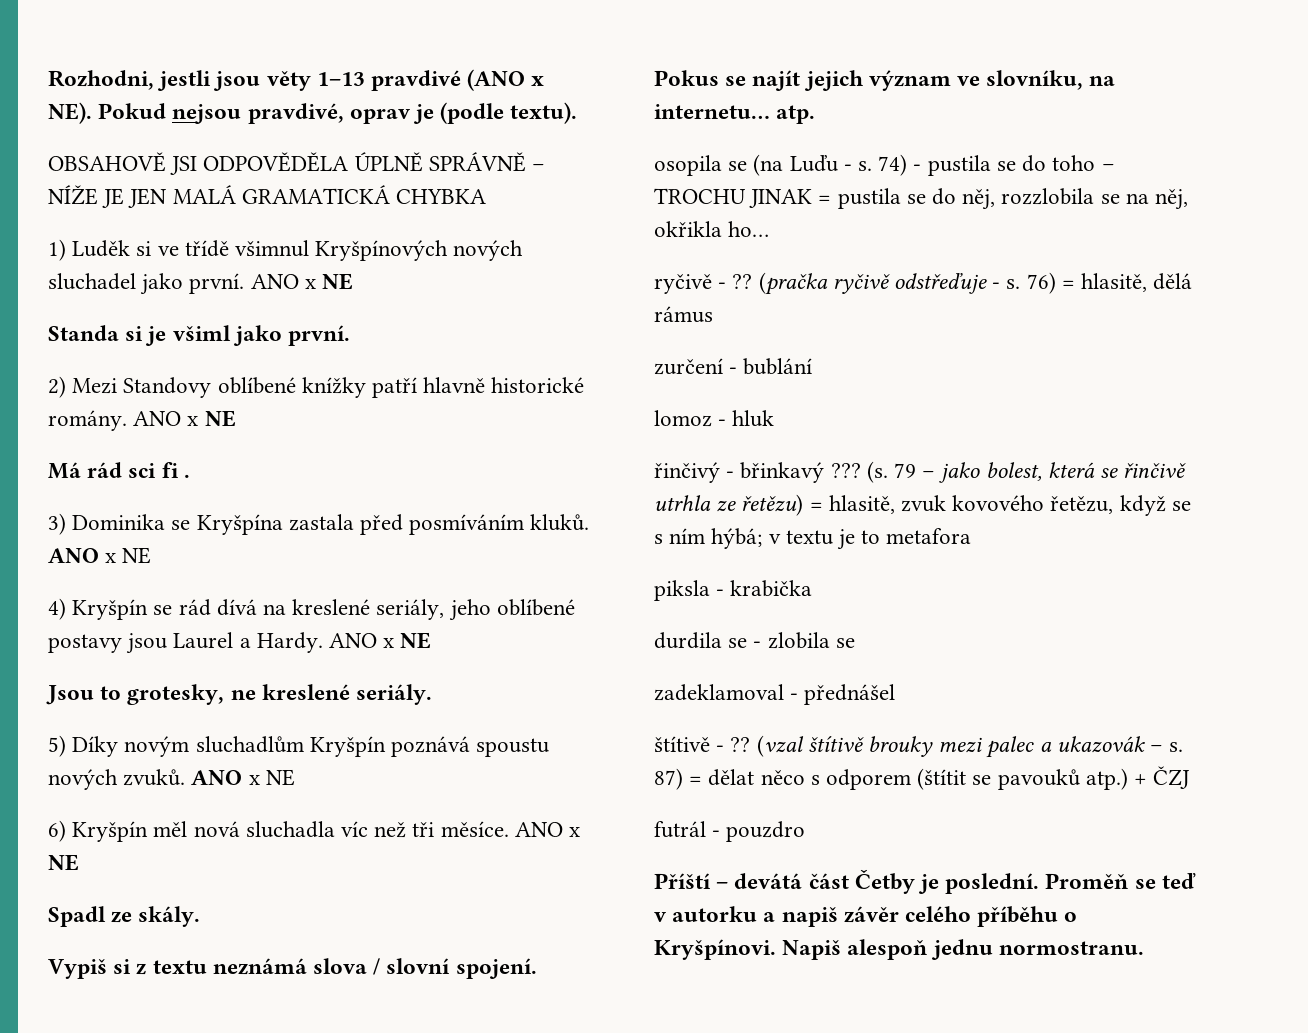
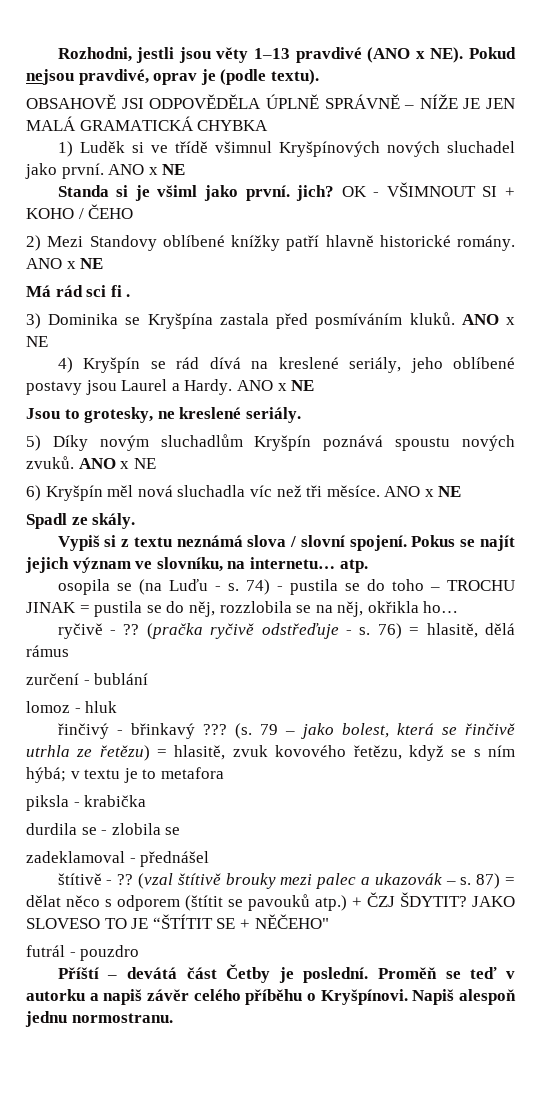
(351, 335) none -> [296,182,516,201] [26,204,134,219] jich? OK - VŠIMNOUT SI + KOHO / ČEHO
(1191, 777) none -> [400,892,515,907] [26,914,329,929] ŠDYTIT? JAKO SLOVESO TO JE “ŠTÍTIT SE + NĚČEHO"

